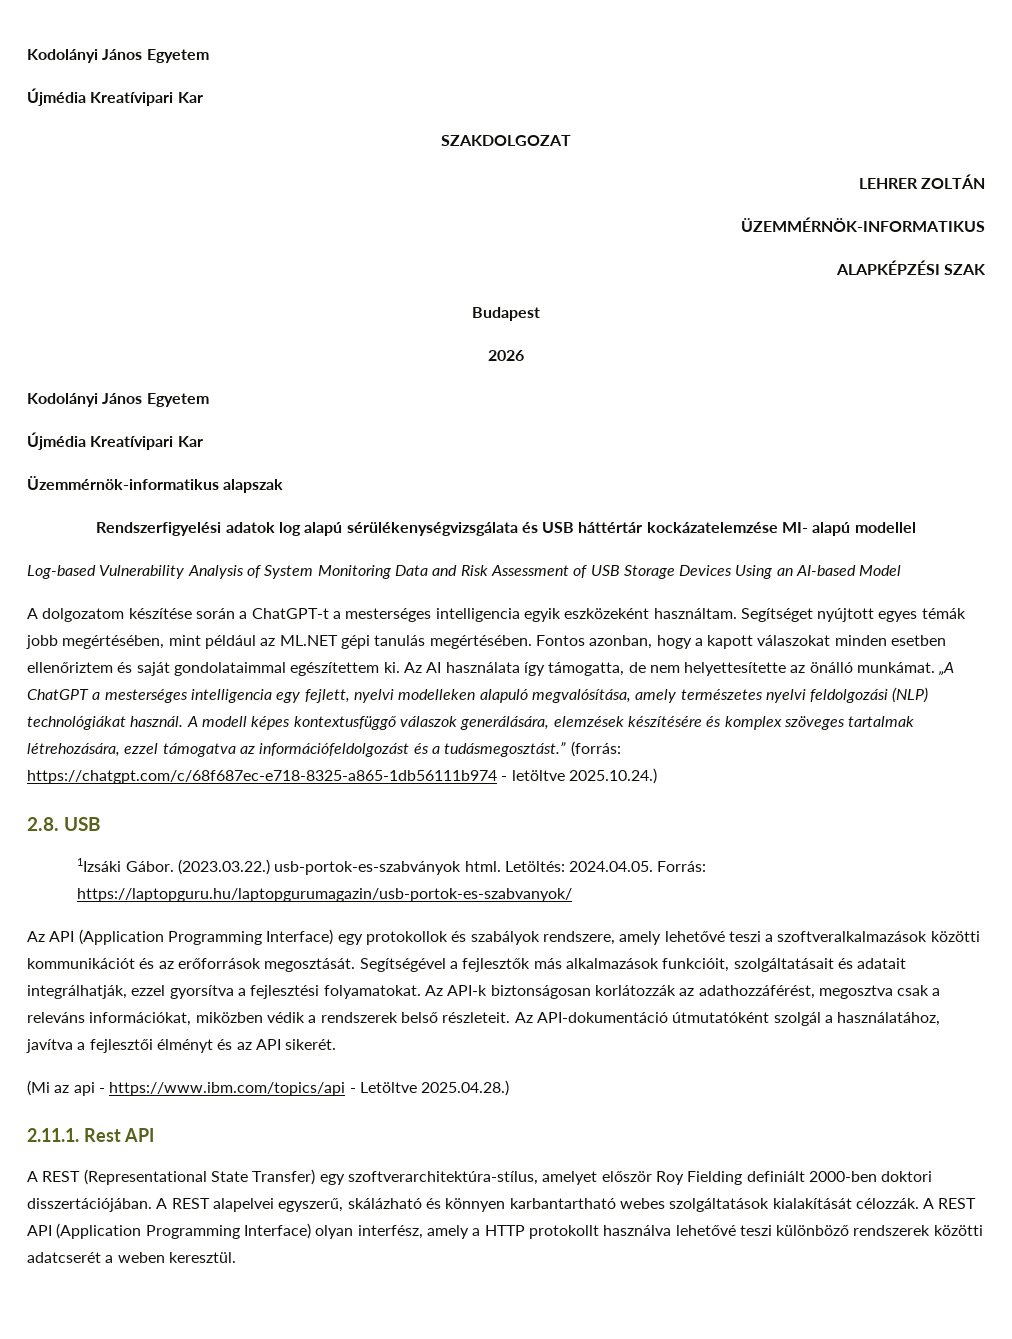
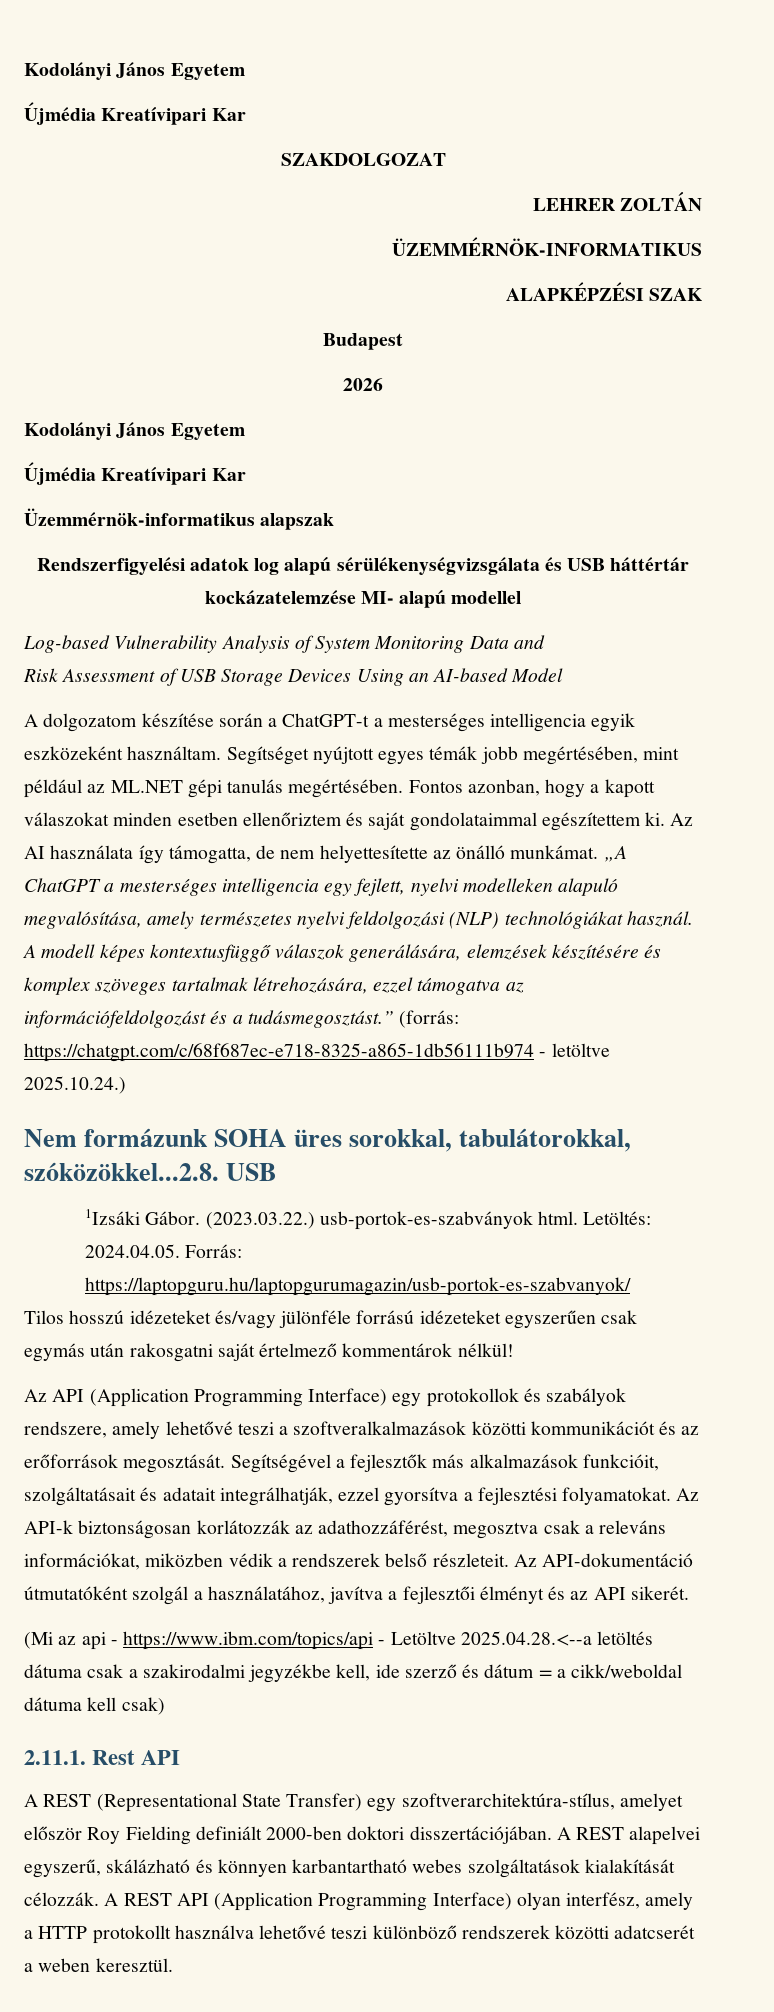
(458, 570) none -> (545, 642) //
[27,817,59,831] 2.8. -> [24,1128,632,1152] [24,1162,219,1181] Nem formázunk SOHA üres sorokkal, tabulátorokkal, szóközökkel...2.8.
(573, 895) none -> [24,1310,638,1329] [24,1343,514,1362] // Tilos hosszú idézeteket és/vagy jülönféle forrású idézeteket egyszerűen csak egymás után rakosgatni saját értelmező kommentárok nélkül!
[421,1080,510,1096] 2025.04.28.) -> [460,1631,654,1646] [24,1664,683,1683] [24,1697,165,1715] 2025.04.28.<--a letöltés dátuma csak a szakirodalmi jegyzékbe kell, ide szerző és dátum = a cikk/weboldal dátuma kell csak)

